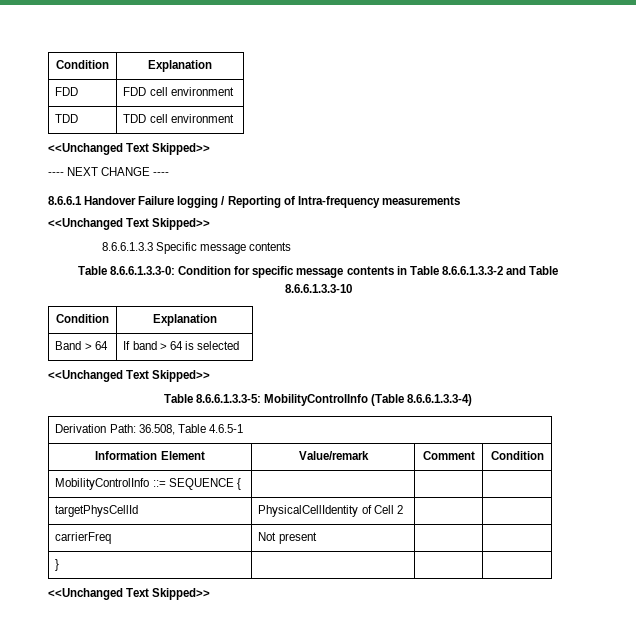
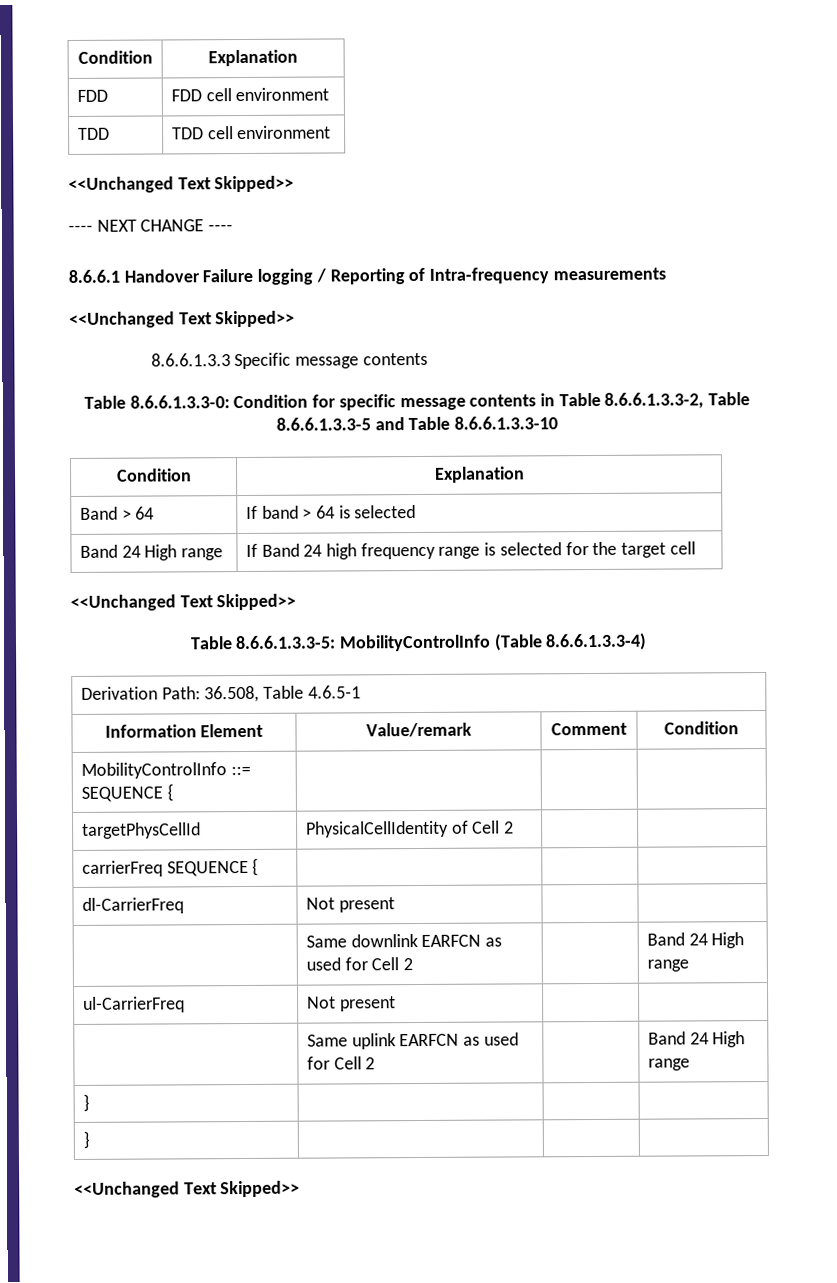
[441,266,503,275] 8.6.6.1.3.3-2 -> [604,392,751,409] [275,417,371,431] 8.6.6.1.3.3-2, Table 8.6.6.1.3.3-5
(239, 345) none -> [79,544,223,561] [245,541,696,560] // Band 24 High range | If Band 24 high frequency range is selected for the target cell
[258,532,317,544] | Not present | | -> [166,857,260,877] [81,897,184,914] [305,897,395,913] [305,934,502,948] [305,957,413,971] [646,932,745,949] [646,959,689,972] [82,996,185,1013] [306,996,396,1012] [306,1032,519,1050] [306,1056,376,1070] [647,1031,746,1048] [647,1058,690,1071] [82,1093,90,1112] SEQUENCE { | | | // dl-CarrierFreq | Not present | | // | Same downlink EARFCN as used for Cell 2 | | Band 24 High range // ul-CarrierFreq | Not present | | // | Same uplink EARFCN as used for Cell 2 | | Band 24 High range // } | | |

